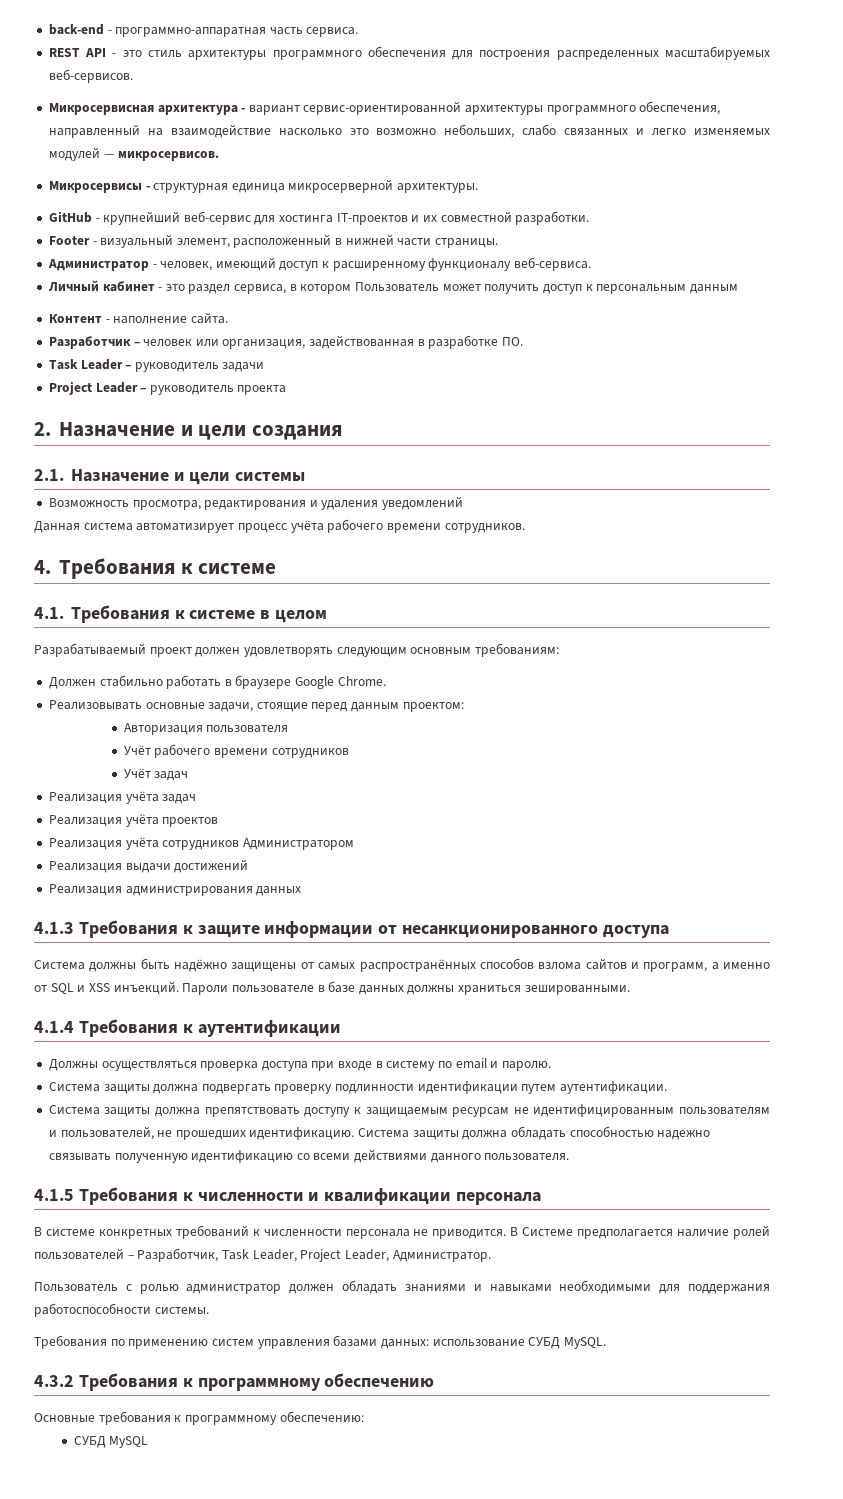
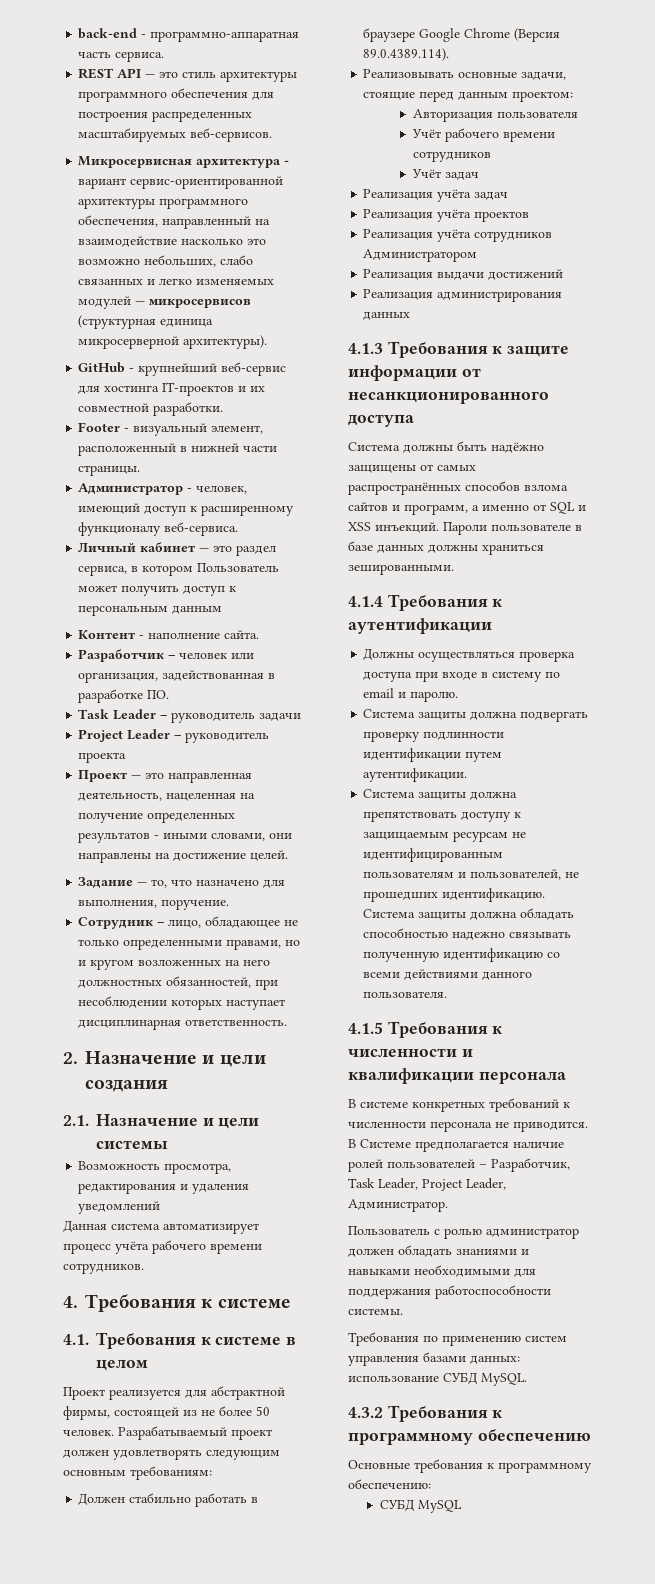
[112,53,117,57] - -> [145,74,156,78] —
[118,151,220,161] [48,181,229,193] микросервисов. // Микросервисы - структурная -> [149,299,252,308] [78,315,157,329] микросервисов (структурная
[397,183,479,193] архитектуры. -> [183,335,268,349] архитектуры).
[158,287,163,291] - -> [199,548,210,552] —
(287, 390) none -> [78,770,253,783] [78,792,256,801] [78,812,236,823] [78,832,293,843] [78,850,289,863] [78,877,286,889] [78,899,230,910] [78,916,299,929] [78,939,301,950] [78,959,271,970] [78,976,279,990] [78,996,286,1010] [78,1019,288,1030] // Проект — это направленная деятельность, нацеленная на получение определенных результатов - иными словами, они направлены на достижение целей. // Задание — то, что назначено для выполнения, поручение. // Сотрудник – лицо, обладающее не только определенными правами, но и кругом возложенных на него должностных обязанностей, при несоблюдении которых наступает дисциплинарная ответственность.
(328, 616) none -> [63,1386,285,1400] [63,1406,270,1420] [63,1430,114,1436] Проект реализуется для абстрактной фирмы, состоящей из не более 50 человек.
[337,676,386,686] Chrome. -> [464,28,561,42] [363,48,450,61] Chrome (Версия 89.0.4389.114).

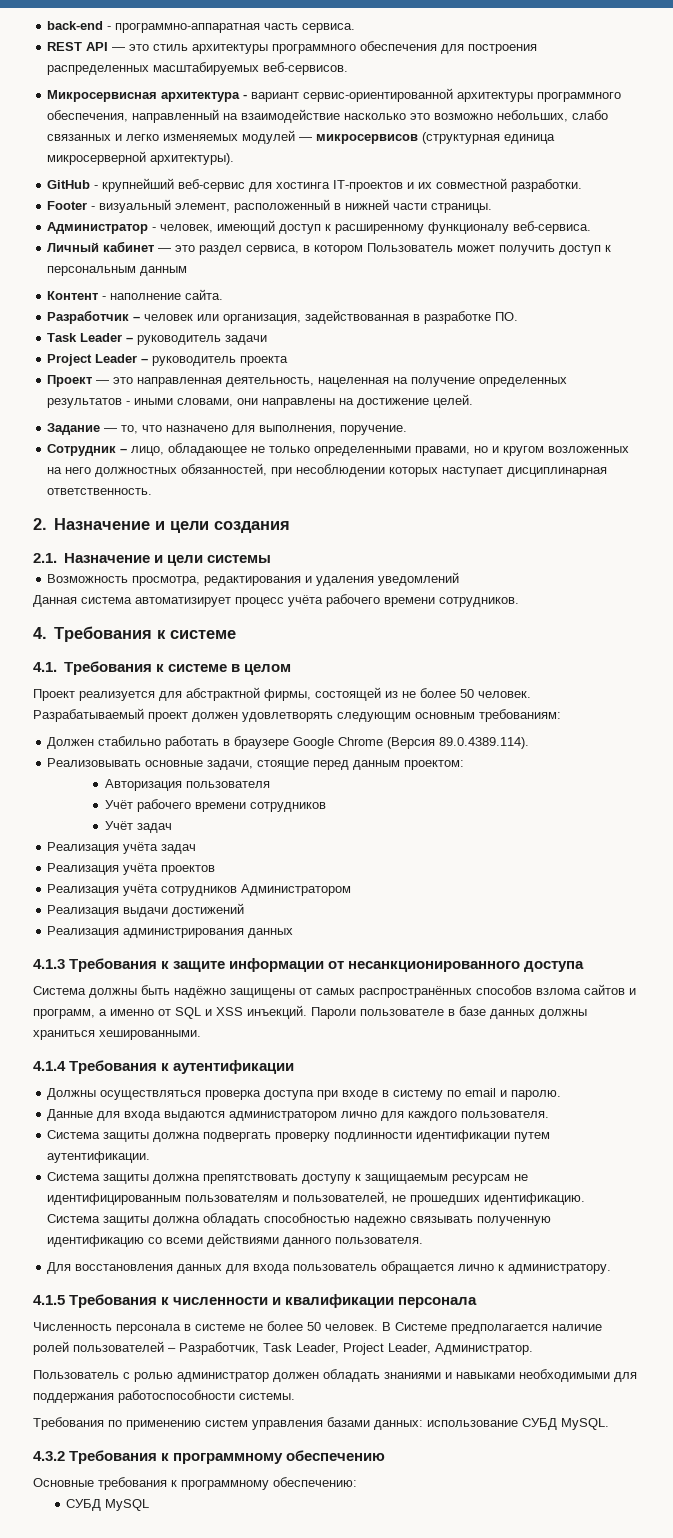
[348,564,454,575] зешированными. -> [99,1030,201,1040] хешированными.
(459, 696) none -> [47,1109,550,1121] // Данные для входа выдаются администратором лично для каждого пользователя.
(448, 994) none -> [47,1261,612,1274] // Для восстановления данных для входа пользователь обращается лично к администратору.
[348,1098,570,1112] [348,1121,588,1132] В системе конкретных требований к численности персонала не приводится. -> [33,1321,378,1334] Численность персонала в системе не более 50 человек.

